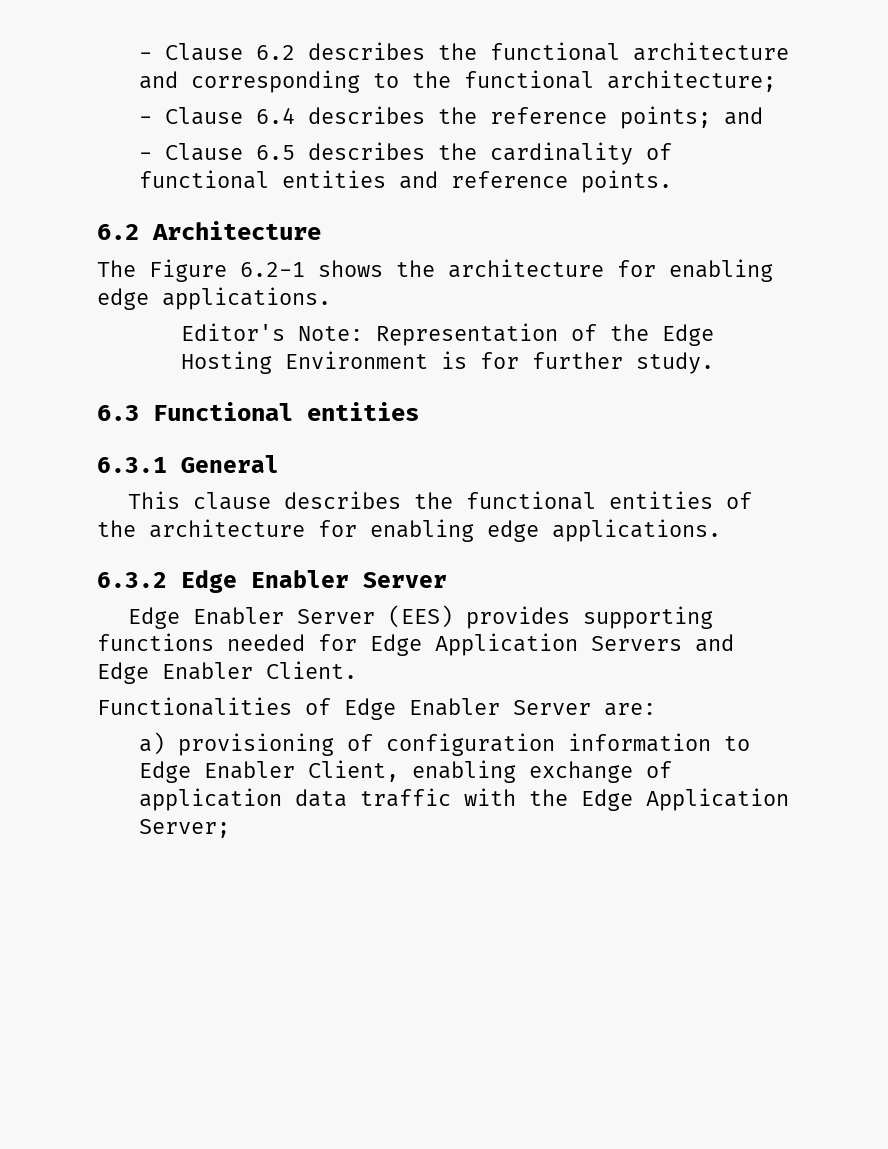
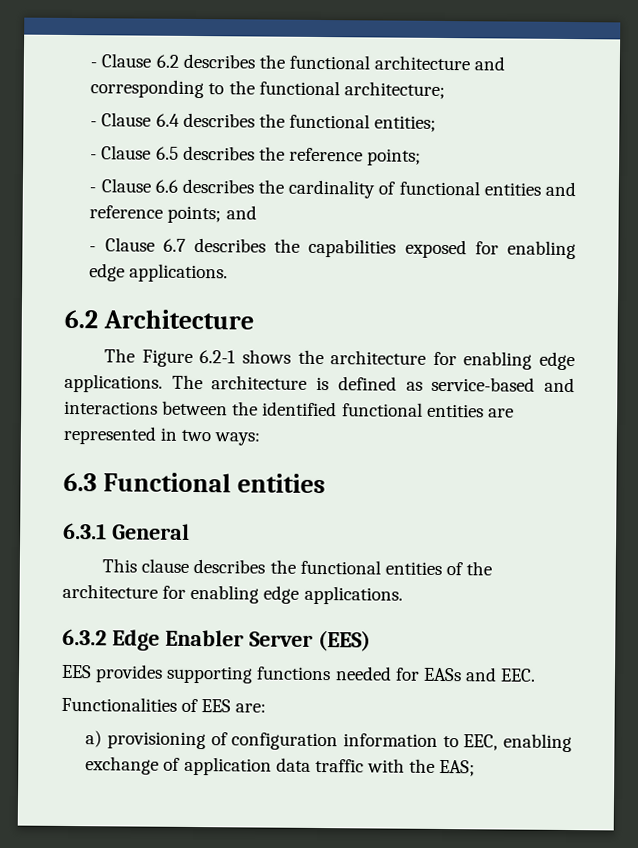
[489,106,763,129] reference points; and -> [288,113,437,132] functional entities;
(477, 151) none -> [288,147,422,166] [89,178,285,194] reference points; // - Clause 6.6 describes the
[580,170,672,193] points. -> [167,205,257,224] [89,237,576,260] [89,263,229,283] points; and // - Clause 6.7 describes the capabilities exposed for enabling edge applications.
[180,323,714,346] [180,351,714,374] // Editor's Note: Representation of the Edge Hosting Environment is for further study. -> [171,374,575,393] [64,400,514,418] [63,425,261,446] The architecture is defined as service-based and interactions between the identified functional entities are represented in two ways:
[128,605,454,629] // Edge Enabler Server (EES) -> [317,629,371,652] [61,664,92,679] (EES) // EES
[370,633,734,656] [97,661,357,684] Edge Application Servers and Edge Enabler Client. -> [422,667,537,682] EASs and EEC.
[344,698,591,720] Edge Enabler Server -> [201,699,232,713] EES
[138,760,399,783] Edge Enabler Client, -> [463,734,499,751] EEC,
[580,788,789,811] [138,819,230,838] Edge Application Server; -> [439,759,476,777] EAS;

